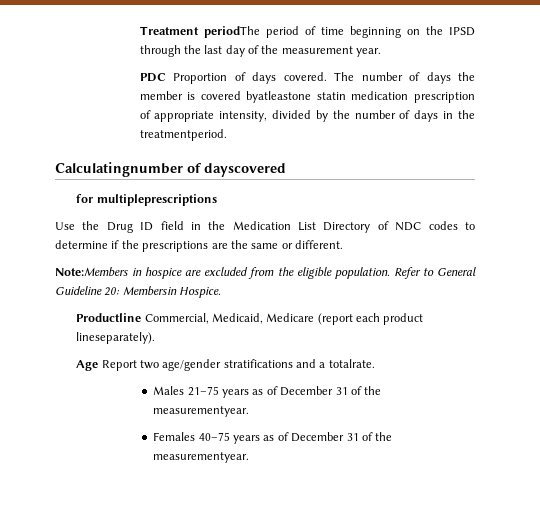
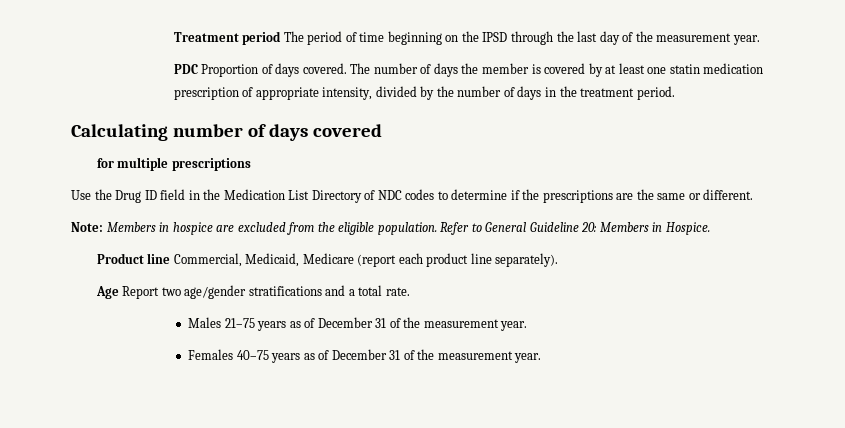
[203,26,260,38] periodThe -> [242,31,304,45] period The
[246,91,312,103] byatleastone -> [588,63,667,77] by at least one
[139,129,227,141] [55,162,286,177] treatmentperiod. // Calculatingnumber of dayscovered -> [580,86,675,100] [71,124,382,141] treatment period. // Calculating number of days covered
[96,194,217,206] multipleprescriptions -> [117,157,251,171] multiple prescriptions
[55,267,128,277] Note:Members -> [71,222,156,232] Note: Members
[122,286,177,296] Membersin -> [599,222,663,232] Members in
[76,313,142,322] Productline -> [96,253,171,264] Product line
[76,332,156,344] lineseparately). -> [470,253,559,267] line separately).
[328,359,375,368] totalrate. -> [358,285,410,296] total rate.
[153,406,250,417] measurementyear. -> [423,319,528,331] measurement year.
[153,452,250,463] measurementyear. -> [437,351,542,363] measurement year.

